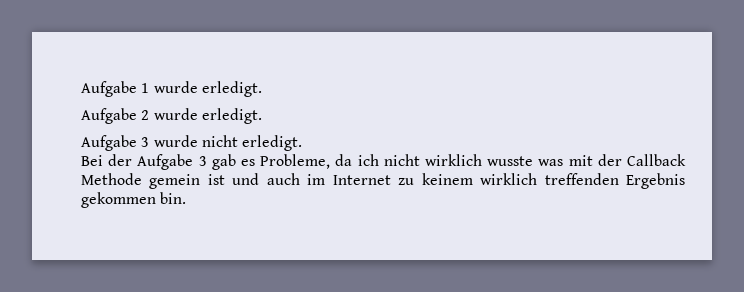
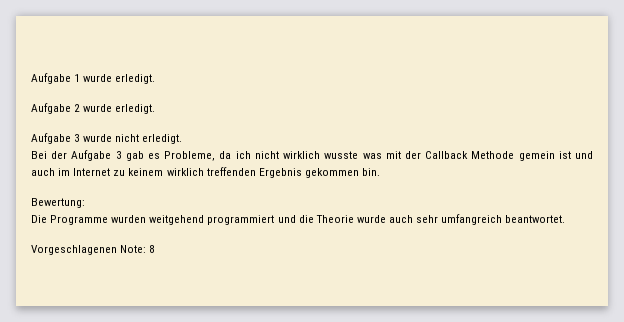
(187, 198) none -> [31,198,85,208] [31,214,566,225] [31,245,156,255] // Bewertung: // Die Programme wurden weitgehend programmiert und die Theorie wurde auch sehr umfangreich beantwortet. // Vorgeschlagenen Note: 8

